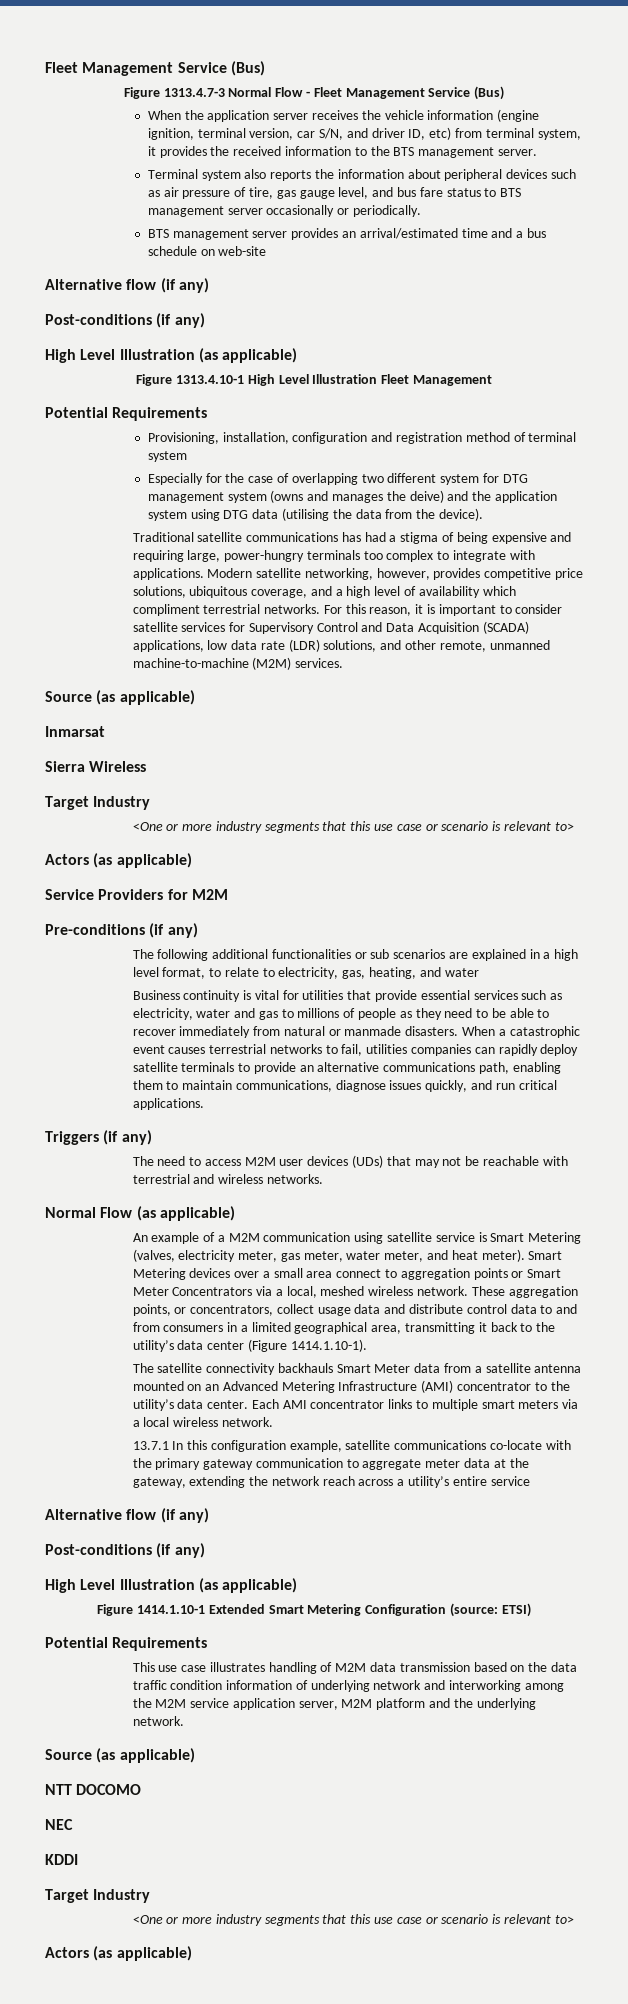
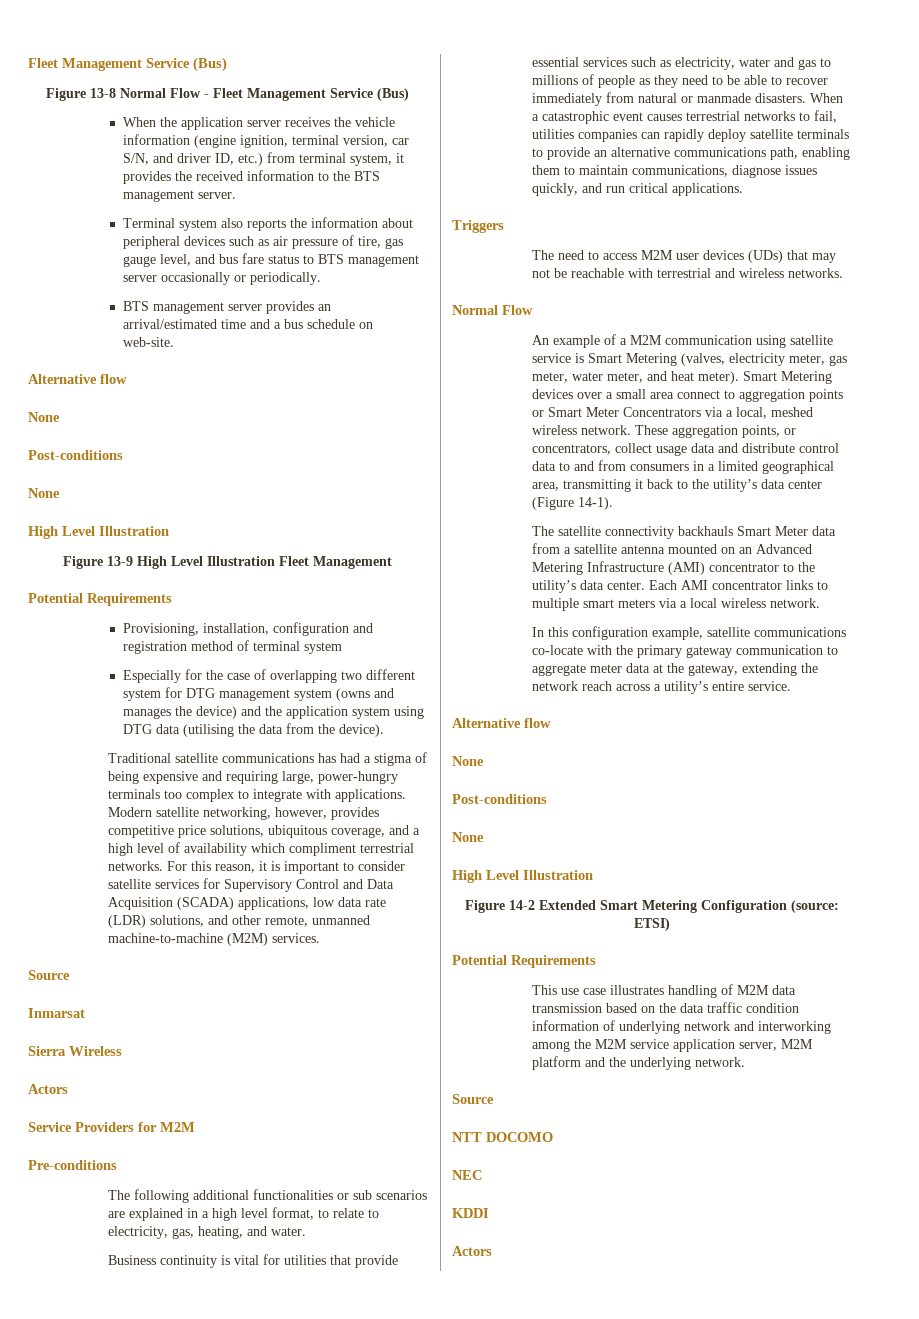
[163,88,225,97] 1313.4.7-3 -> [90,88,116,98] 13-8
[429,127,452,140] etc) -> [237,153,263,166] etc.)
[218,246,267,256] [45,278,209,293] [45,313,205,328] [45,348,298,363] [136,374,244,386] web-site // Alternative flow (if any) // Post-conditions (if any) // High Level Illustration (as applicable) // Figure 1313.4.10-1 -> [122,337,174,347] [28,374,127,384] [28,412,60,422] [28,450,123,460] [28,488,60,498] [28,526,169,539] [63,556,133,569] web-site. // Alternative flow // None // Post-conditions // None // High Level Illustration // Figure 13-9
[409,490,444,503] deive) -> [195,706,237,719] device)
[96,690,195,705] (as applicable) -> (70, 975) none
[45,796,151,810] [132,821,574,833] [45,853,192,868] // Target Industry // <One or more industry segments that this use case or scenario is relevant to> // Actors (as applicable) -> [28,1084,68,1094] // Actors
[149,923,198,938] (if any) -> (117, 1165) none
[444,968,479,977] water -> [270,1227,306,1236] water.
[103,1130,152,1145] (if any) -> (504, 226) none
[136,1206,235,1221] (as applicable) -> (533, 310) none
[290,1339,367,1352] 1414.1.10-1). -> [577,497,613,510] 14-1).
[132,1441,169,1450] 13.7.1 -> (820, 603) none
[490,1476,530,1486] [45,1508,209,1523] [45,1543,205,1558] [45,1578,298,1593] [97,1604,206,1616] service // Alternative flow (if any) // Post-conditions (if any) // High Level Illustration (as applicable) // Figure 1414.1.10-1 -> [747,681,791,691] [452,718,551,728] [452,756,484,766] [452,794,547,804] [452,832,484,842] [452,870,593,883] [464,900,535,913] service. // Alternative flow // None // Post-conditions // None // High Level Illustration // Figure 14-2
[96,1748,195,1763] (as applicable) -> (494, 1099) none
[45,1889,151,1903] [132,1914,574,1926] [45,1946,192,1961] // Target Industry // <One or more industry segments that this use case or scenario is relevant to> // Actors (as applicable) -> [452,1246,492,1256] // Actors

